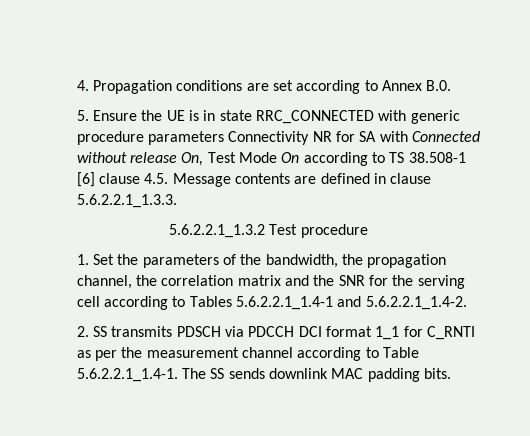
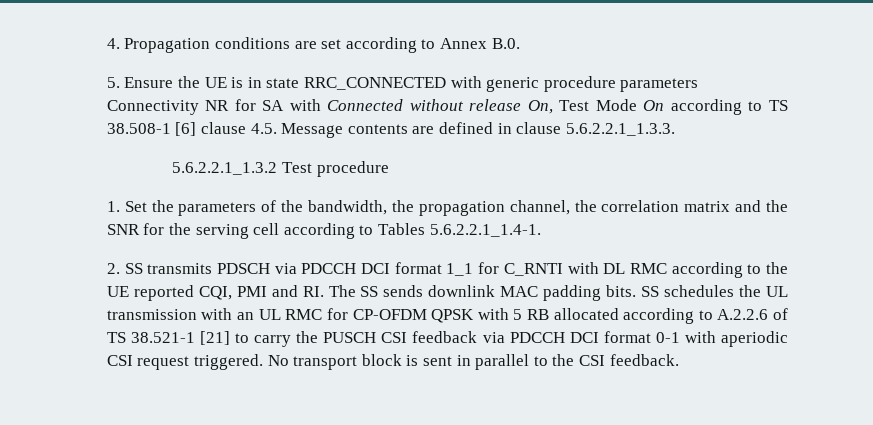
[235,296,467,310] 5.6.2.2.1_1.4-1 and 5.6.2.2.1_1.4-2. -> [429,224,541,237] 5.6.2.2.1_1.4-1.
[76,347,419,361] [76,368,178,382] as per the measurement channel according to Table 5.6.2.2.1_1.4-1. -> [567,262,788,278] [106,285,324,301] with DL RMC according to the UE reported CQI, PMI and RI.
(451, 373) none -> [641,285,788,297] [106,308,789,324] [106,331,788,347] [106,354,679,370] SS schedules the UL transmission with an UL RMC for CP-OFDM QPSK with 5 RB allocated according to A.2.2.6 of TS 38.521-1 [21] to carry the PUSCH CSI feedback via PDCCH DCI format 0-1 with aperiodic CSI request triggered. No transport block is sent in parallel to the CSI feedback.

